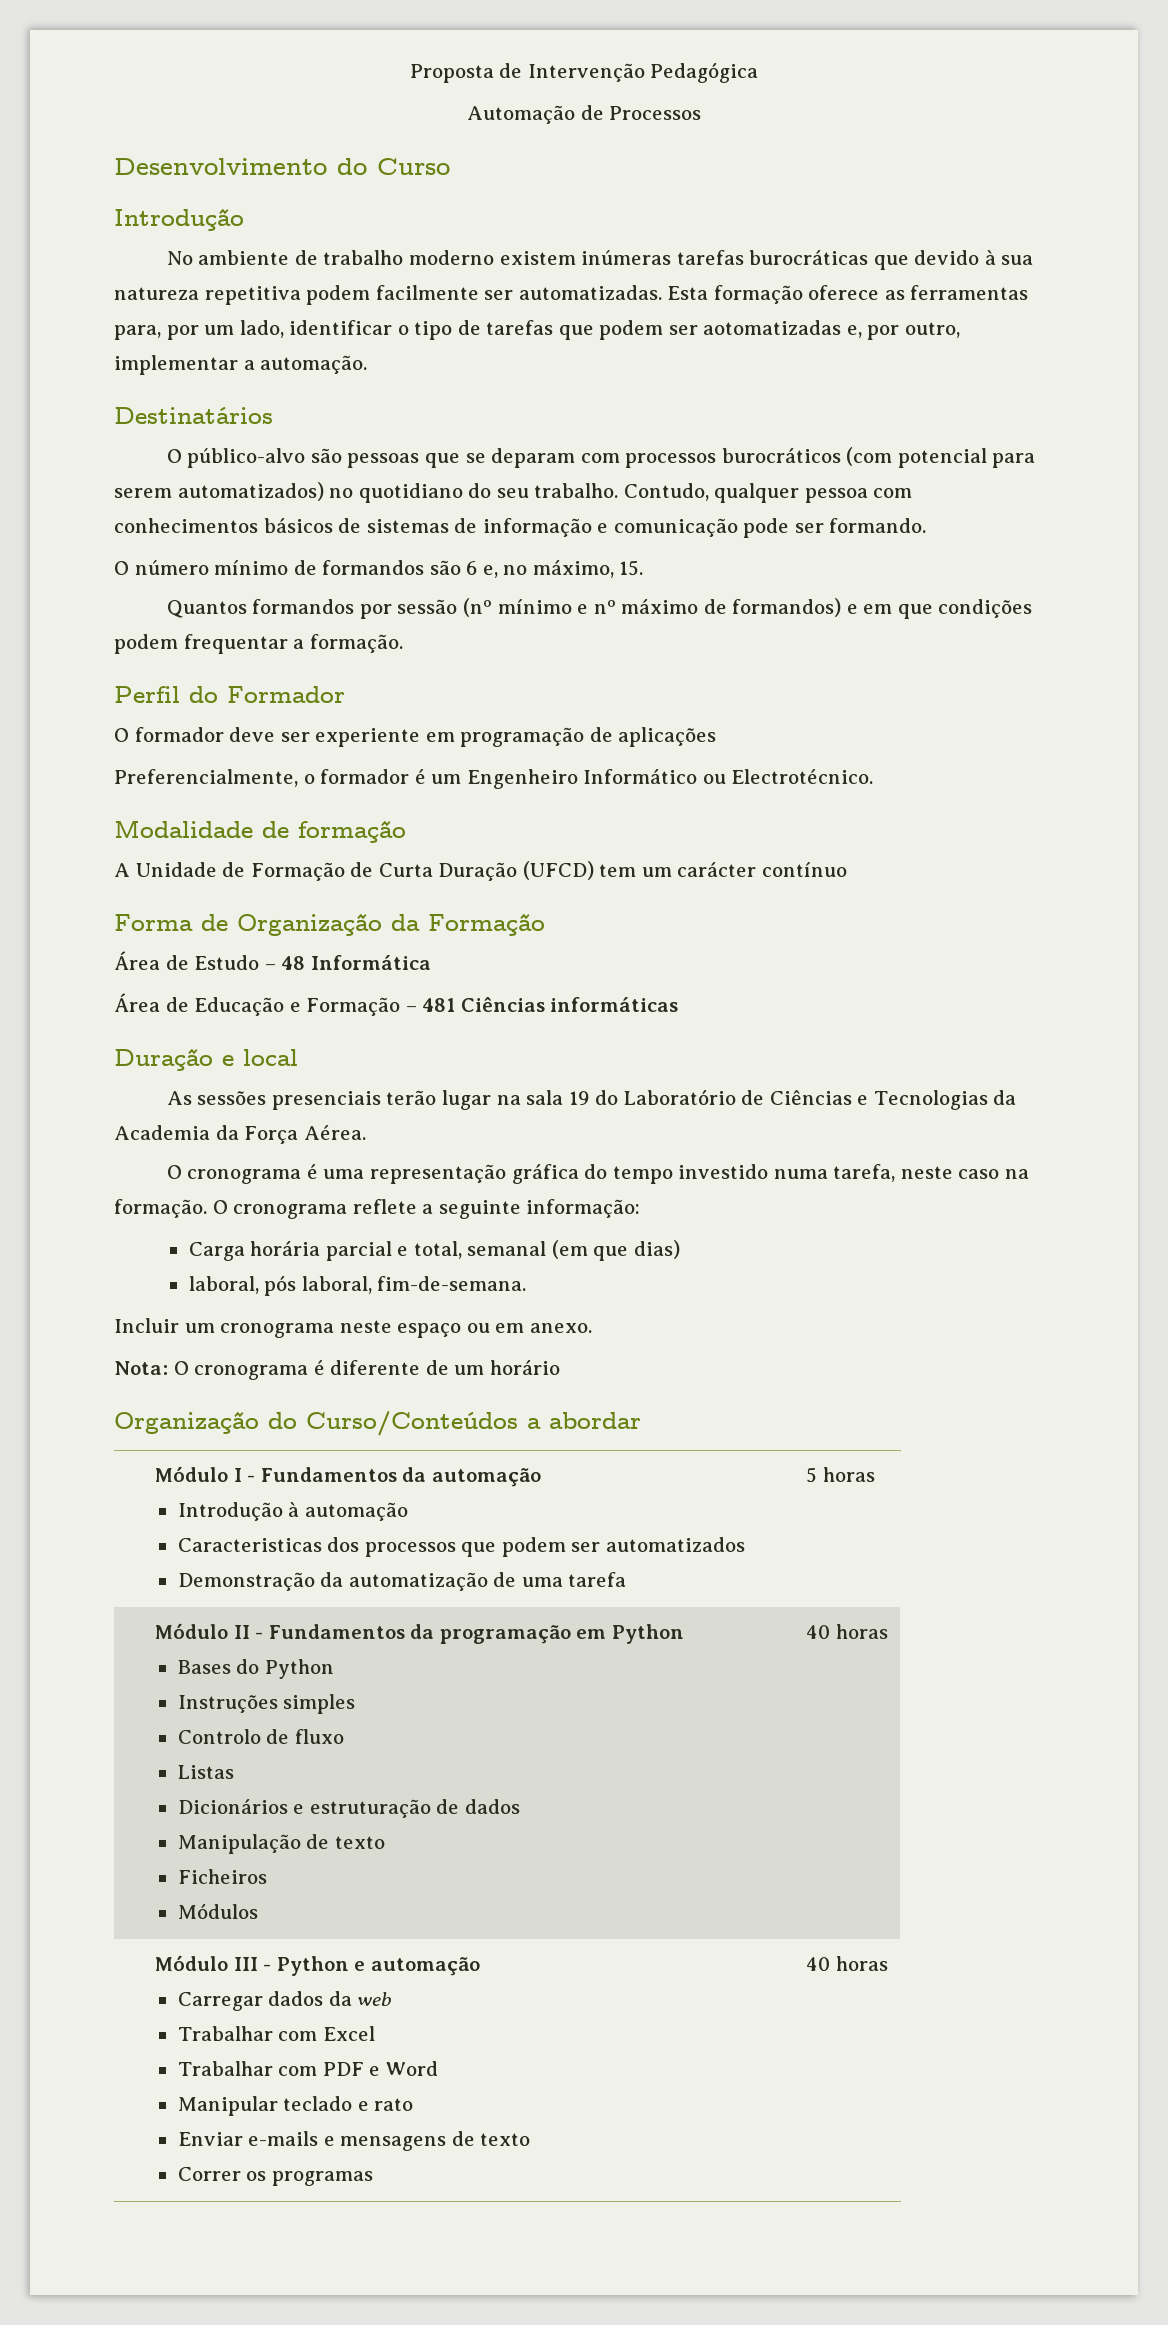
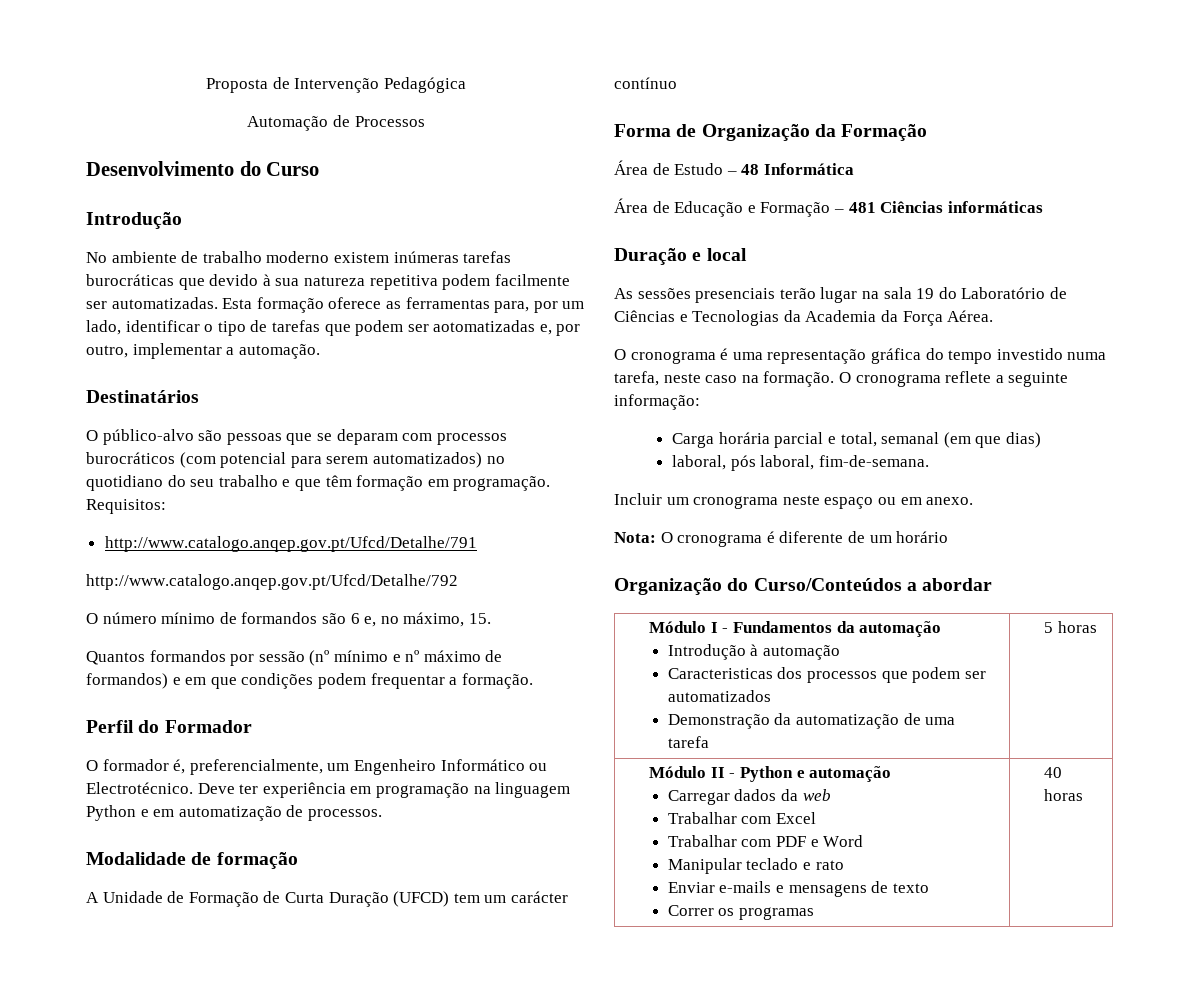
[534,483,913,503] [114,518,927,538] trabalho. Contudo, qualquer pessoa com conhecimentos básicos de sistemas de informação e comunicação pode ser formando. -> [218,475,551,491] [86,499,166,514] [104,536,477,552] [86,574,458,590] trabalho e que têm formação em programação. Requisitos: // http://www.catalogo.anqep.gov.pt/Ufcd/Detalhe/791 // http://www.catalogo.anqep.gov.pt/Ufcd/Detalhe/792
[229,727,717,747] [114,769,426,787] deve ser experiente em programação de aplicações // Preferencialmente, o formador é -> [173,759,323,775] é, preferencialmente,
(874, 776) none -> [197,782,571,798] [86,805,382,821] Deve ter experiência em programação na linguagem Python e em automatização de processos.
[268,1624,684,1644] [177,1659,334,1679] [177,1694,356,1714] [177,1729,344,1744] [177,1765,234,1779] [177,1799,520,1818] [177,1834,385,1854] [177,1869,267,1884] [177,1903,258,1919] [806,1624,888,1639] [155,1955,272,1971] Fundamentos da programação em Python // Bases do Python // Instruções simples // Controlo de fluxo // Listas // Dicionários e estruturação de dados // Manipulação de texto // Ficheiros // Módulos | 40 horas // Módulo III - -> (736, 775) none

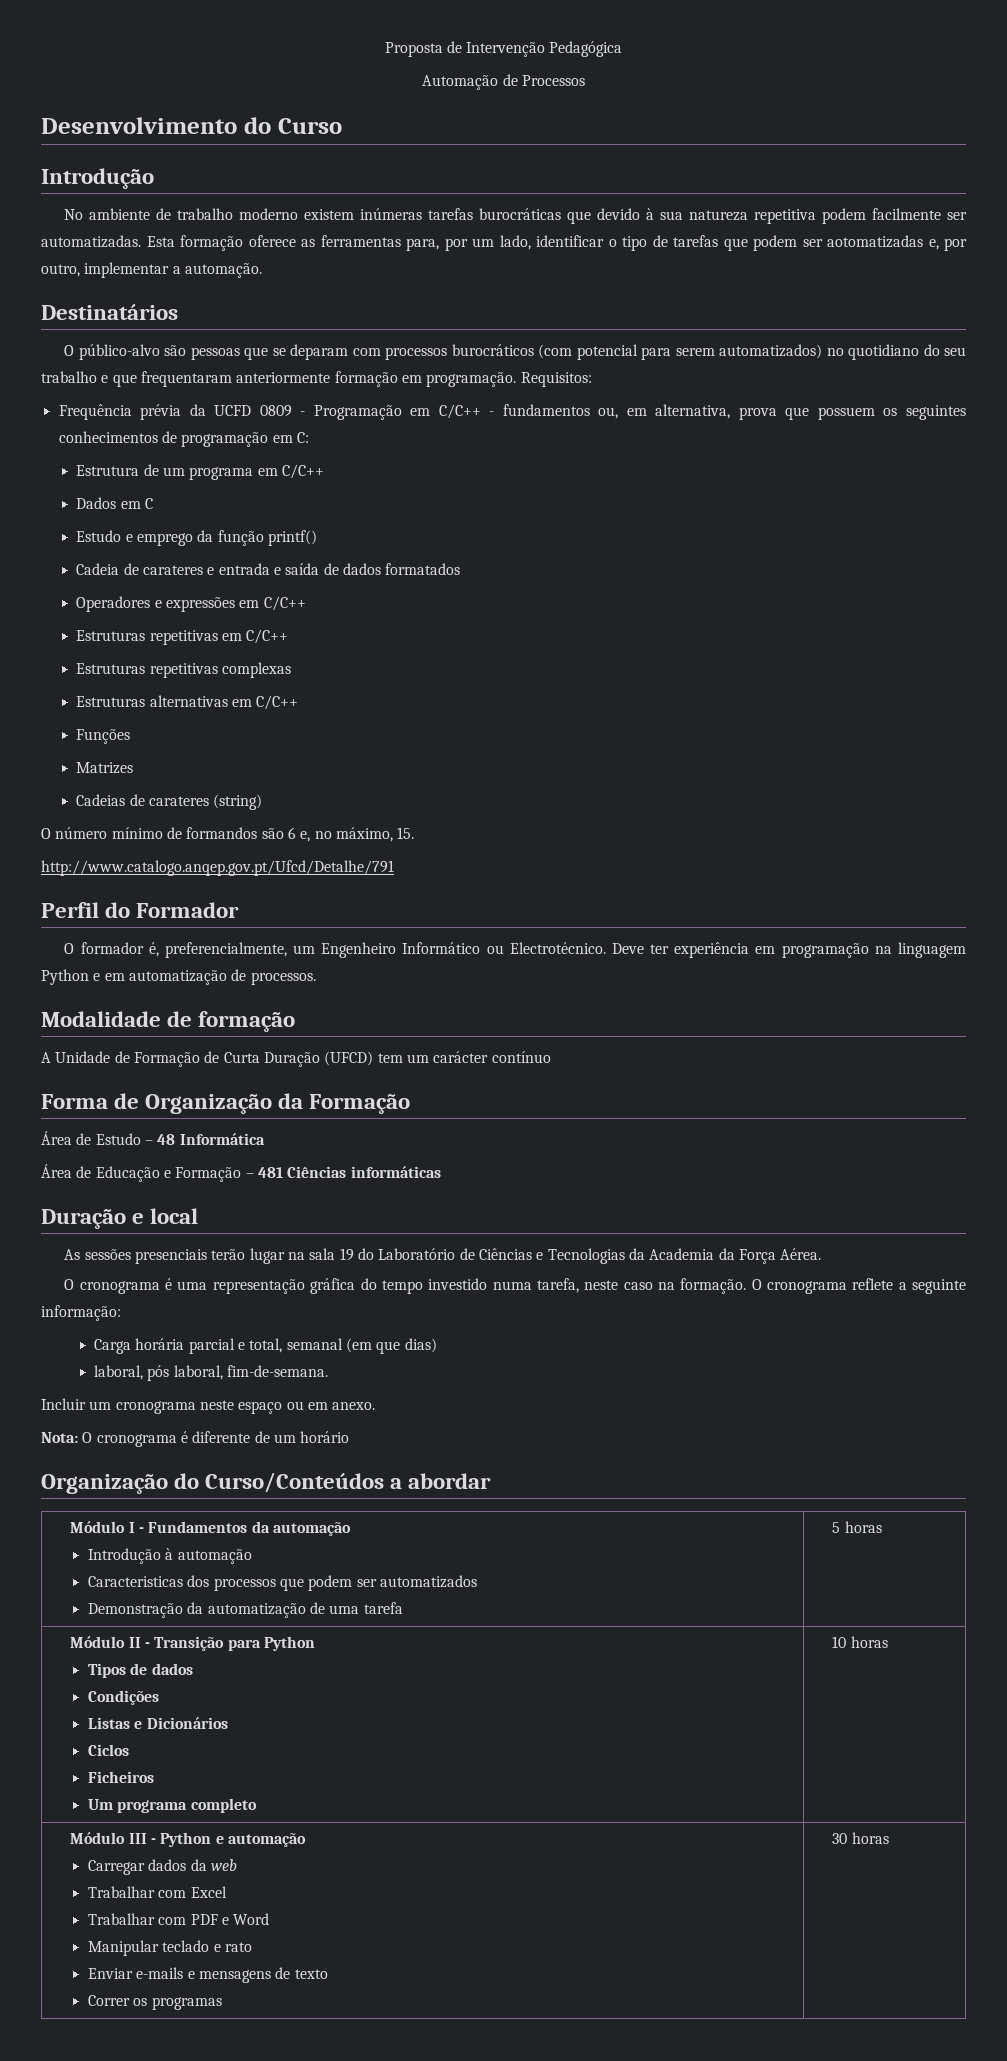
[325,475,352,487] têm -> [140,371,331,387] frequentaram anteriormente
[104,536,477,552] [86,574,458,590] http://www.catalogo.anqep.gov.pt/Ufcd/Detalhe/791 // http://www.catalogo.anqep.gov.pt/Ufcd/Detalhe/792 -> [58,404,967,420] [58,431,309,447] [76,464,324,480] [76,497,153,509] [76,530,317,546] [76,563,461,575] [76,596,306,612] [76,629,289,645] [76,662,291,678] [76,695,299,710] [76,729,131,744] [76,762,134,774] [76,794,263,810] Frequência prévia da UCFD 0809 - Programação em C/C++ - fundamentos ou, em alternativa, prova que possuem os seguintes conhecimentos de programação em C: // Estrutura de um programa em C/C++ // Dados em C // Estudo e emprego da função printf() // Cadeia de carateres e entrada e saída de dados formatados // Operadores e expressões em C/C++ // Estruturas repetitivas em C/C++ // Estruturas repetitivas complexas // Estruturas alternativas em C/C++ // Funções // Matrizes // Cadeias de carateres (string)
[86,650,503,666] [86,673,533,689] Quantos formandos por sessão (nº mínimo e nº máximo de formandos) e em que condições podem frequentar a formação. -> [41,860,394,876] http://www.catalogo.anqep.gov.pt/Ufcd/Detalhe/791
(736, 775) none -> [154,1636,315,1651] [87,1663,193,1678] [87,1690,159,1705] [87,1717,228,1729] [87,1744,129,1756] [87,1771,154,1783] [87,1798,257,1813] [832,1636,888,1648] [70,1832,156,1844] Transição para Python // Tipos de dados // Condições // Listas e Dicionários // Ciclos // Ficheiros // Um programa completo | 10 horas // Módulo III -
[1044,767,1063,778] 40 -> [832,1833,848,1844] 30

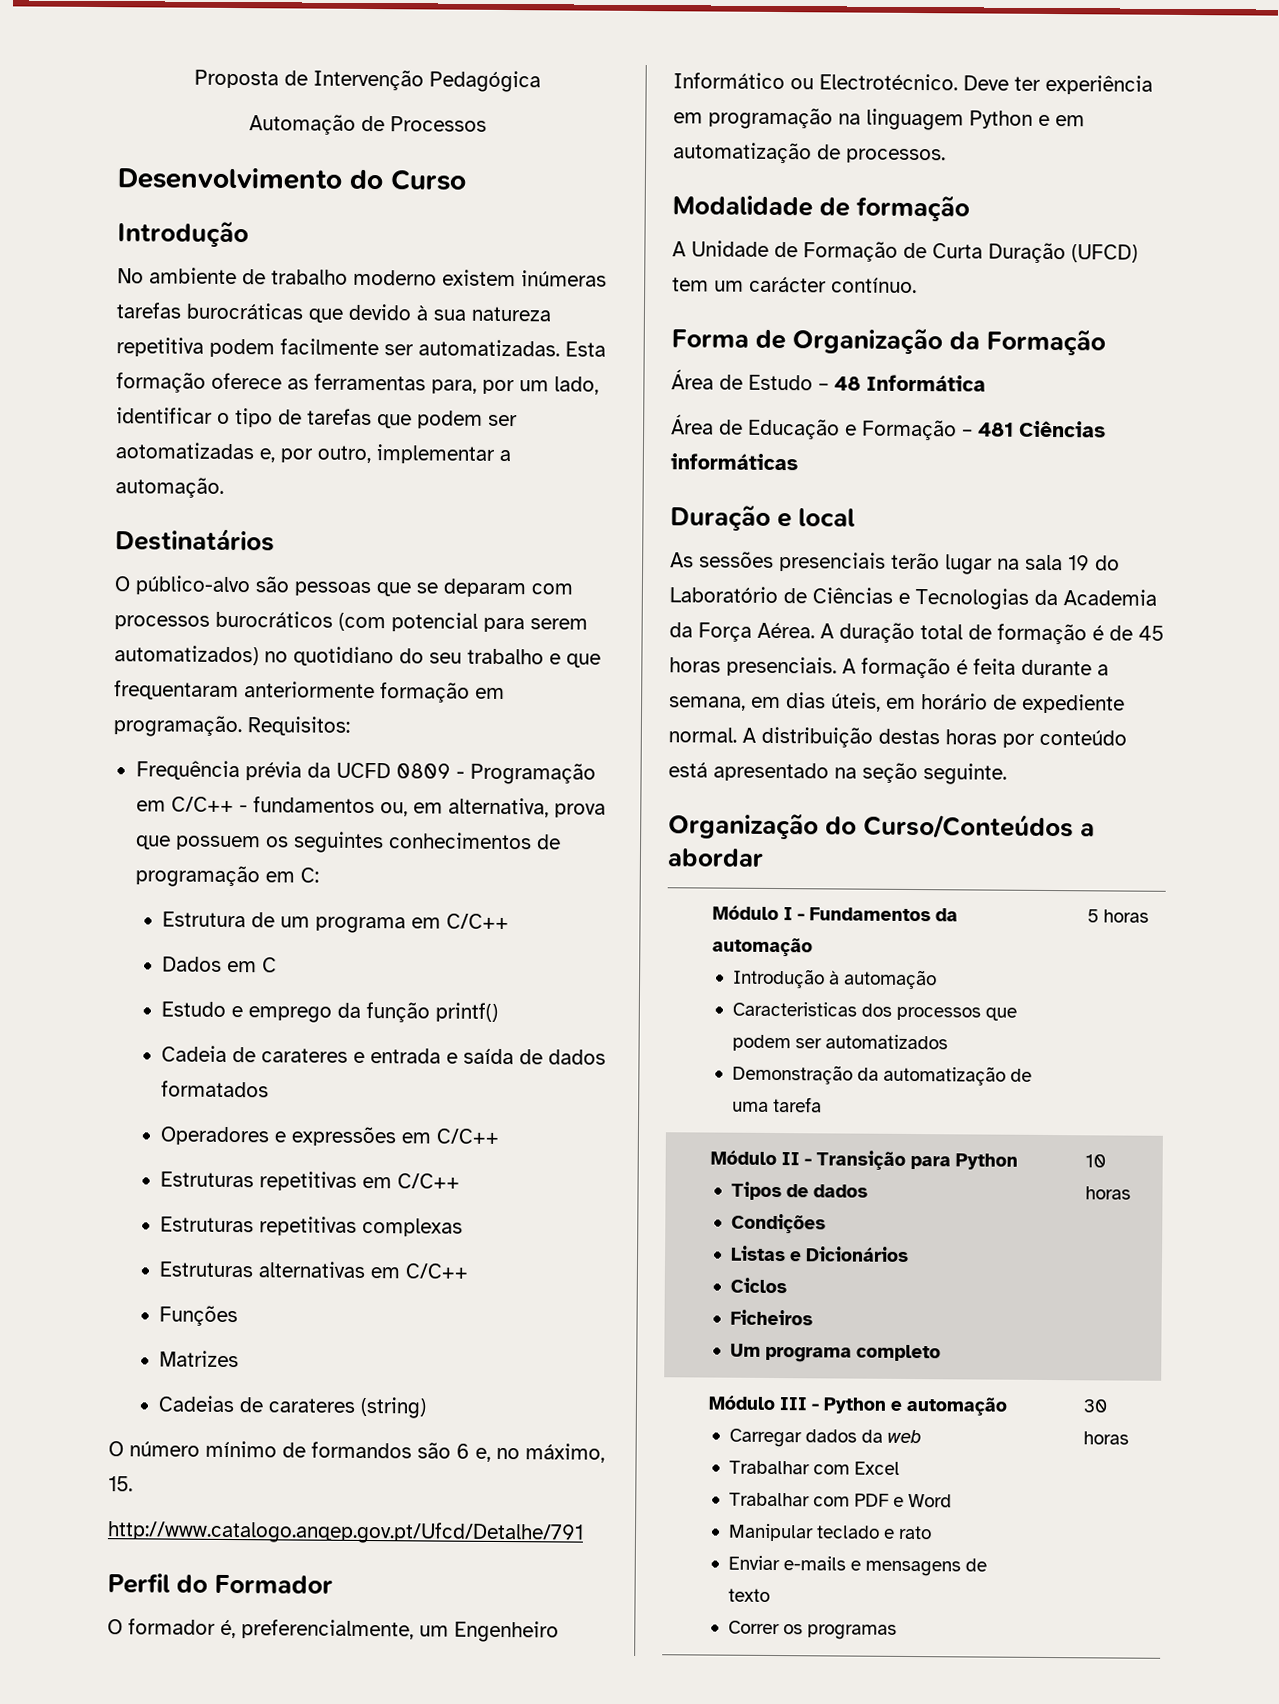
[491,1051,551,1063] contínuo -> [831,277,917,294] contínuo.
[64,1278,966,1294] [41,1305,121,1321] [94,1338,437,1354] [94,1365,328,1381] [41,1398,376,1414] [41,1431,350,1447] // O cronograma é uma representação gráfica do tempo investido numa tarefa, neste caso na formação. O cronograma reflete a seguinte informação: // Carga horária parcial e total, semanal (em que dias) // laboral, pós laboral, fim-de-semana. // Incluir um cronograma neste espaço ou em anexo. // Nota: O cronograma é diferente de um horário -> [820,622,1164,645] [669,656,1109,679] [669,692,1125,714] [668,726,1127,748] [668,762,1007,785] A duração total de formação é de 45 horas presenciais. A formação é feita durante a semana, em dias úteis, em horário de expediente normal. A distribuição destas horas por conteúdo está apresentado na seção seguinte.

